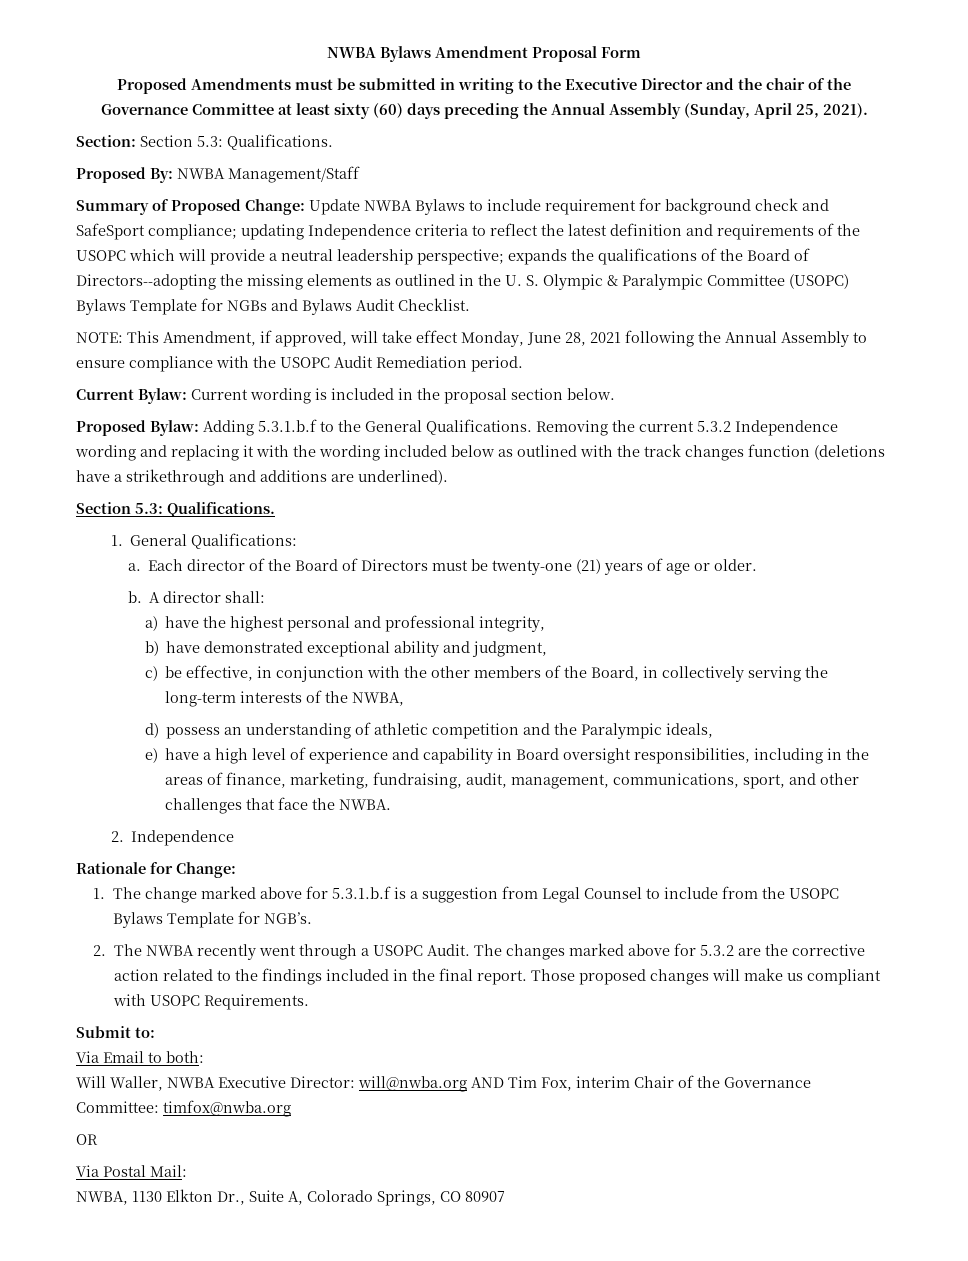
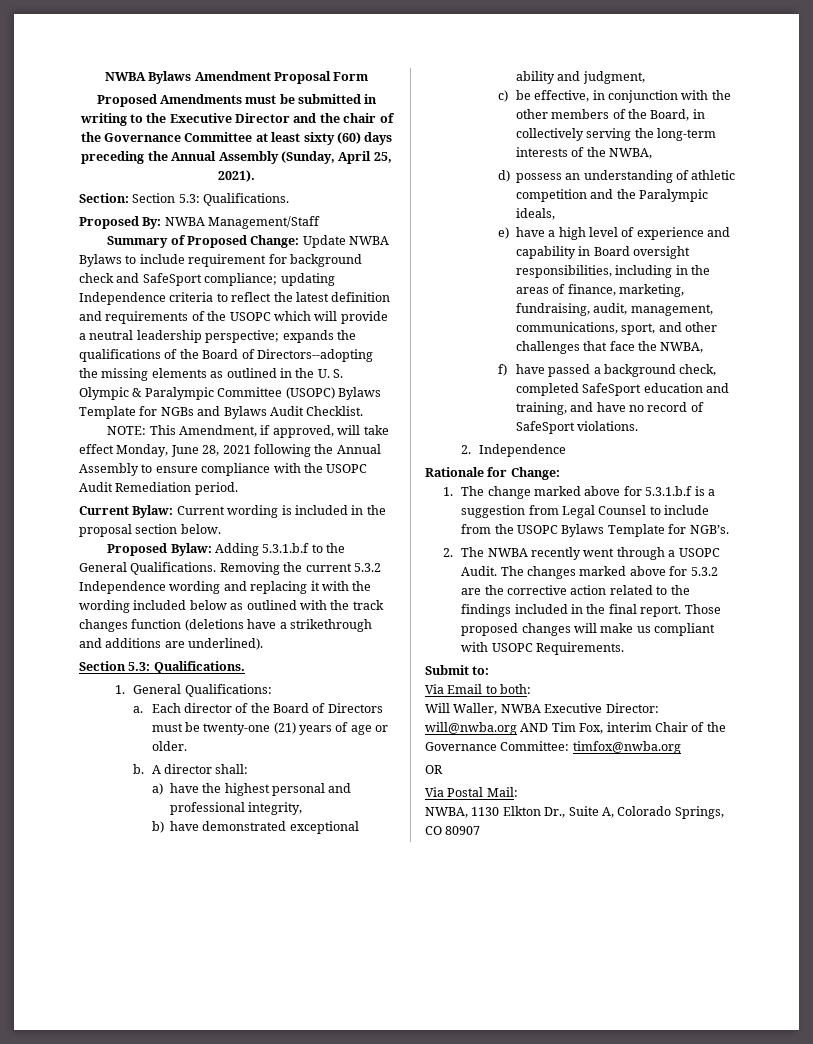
[339,799,392,810] NWBA. -> [660,342,704,353] [497,364,717,377] [515,383,729,396] [515,402,704,415] [515,421,639,434] NWBA, // f) have passed a background check, completed SafeSport education and training, and have no record of SafeSport violations.

